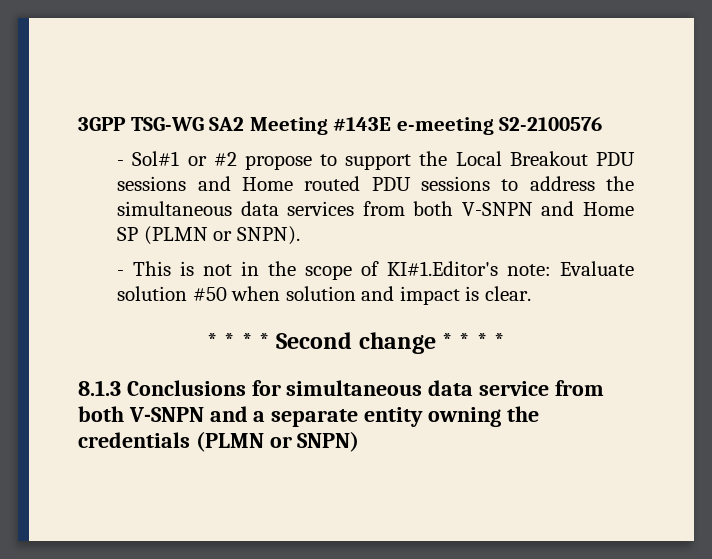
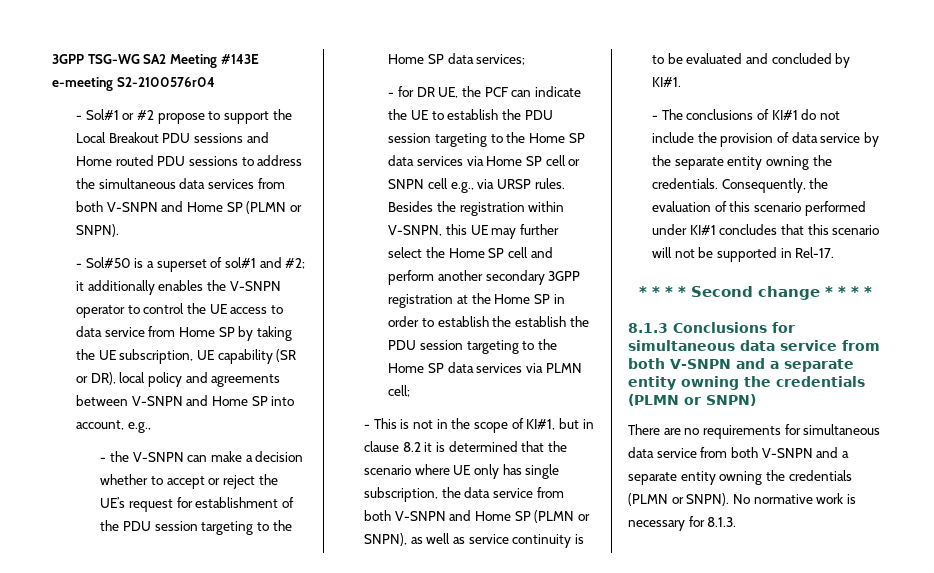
[499,117,603,131] S2-2100576 -> [116,77,215,87] S2-2100576r04
(300, 235) none -> [76,257,306,272] [76,280,281,295] [76,303,284,318] [76,326,293,341] [76,349,297,364] [76,372,281,387] [76,395,295,406] [76,420,151,433] [100,451,304,462] [100,474,278,489] [100,497,294,512] [100,520,292,535] [388,53,526,65] [388,86,581,98] [388,109,553,120] [388,132,585,147] [388,155,581,166] [388,178,565,193] [388,201,565,216] [388,224,559,239] [388,247,553,258] [388,270,581,285] [388,293,565,308] [388,316,589,327] [388,339,557,354] [388,362,582,373] [388,385,411,397] // - Sol#50 is a superset of sol#1 and #2; it additionally enables the V-SNPN operator to control the UE access to data service from Home SP by taking the UE subscription, UE capability (SR or DR), local policy and agreements between V-SNPN and Home SP into account, e.g., // - the V-SNPN can make a decision whether to accept or reject the UE’s request for establishment of the PDU session targeting to the Home SP data services; // - for DR UE, the PCF can indicate the UE to establish the PDU session targeting to the Home SP data services via Home SP cell or SNPN cell e.g., via URSP rules. Besides the registration within V-SNPN, this UE may further select the Home SP cell and perform another secondary 3GPP registration at the Home SP in order to establish the establish the PDU session targeting to the Home SP data services via PLMN cell;
[387,261,635,276] [117,286,531,305] KI#1.Editor's note: Evaluate solution #50 when solution and impact is clear. -> [526,418,594,430] [364,441,568,452] [364,464,560,479] [364,487,564,502] [364,510,591,523] [364,533,585,548] [652,53,851,68] [652,77,682,87] [652,109,841,120] [652,132,880,147] [652,155,832,170] [652,178,829,193] [652,201,866,216] [652,224,880,235] [652,247,835,262] KI#1, but in clause 8.2 it is determined that the scenario where UE only has single subscription, the data service from both V-SNPN and Home SP (PLMN or SNPN), as well as service continuity is to be evaluated and concluded by KI#1. // - The conclusions of KI#1 do not include the provision of data service by the separate entity owning the credentials. Consequently, the evaluation of this scenario performed under KI#1 concludes that this scenario will not be supported in Rel-17.
(360, 441) none -> [628,424,881,439] [628,447,849,458] [628,470,852,485] [628,493,856,506] [628,516,737,531] // There are no requirements for simultaneous data service from both V-SNPN and a separate entity owning the credentials (PLMN or SNPN). No normative work is necessary for 8.1.3.

